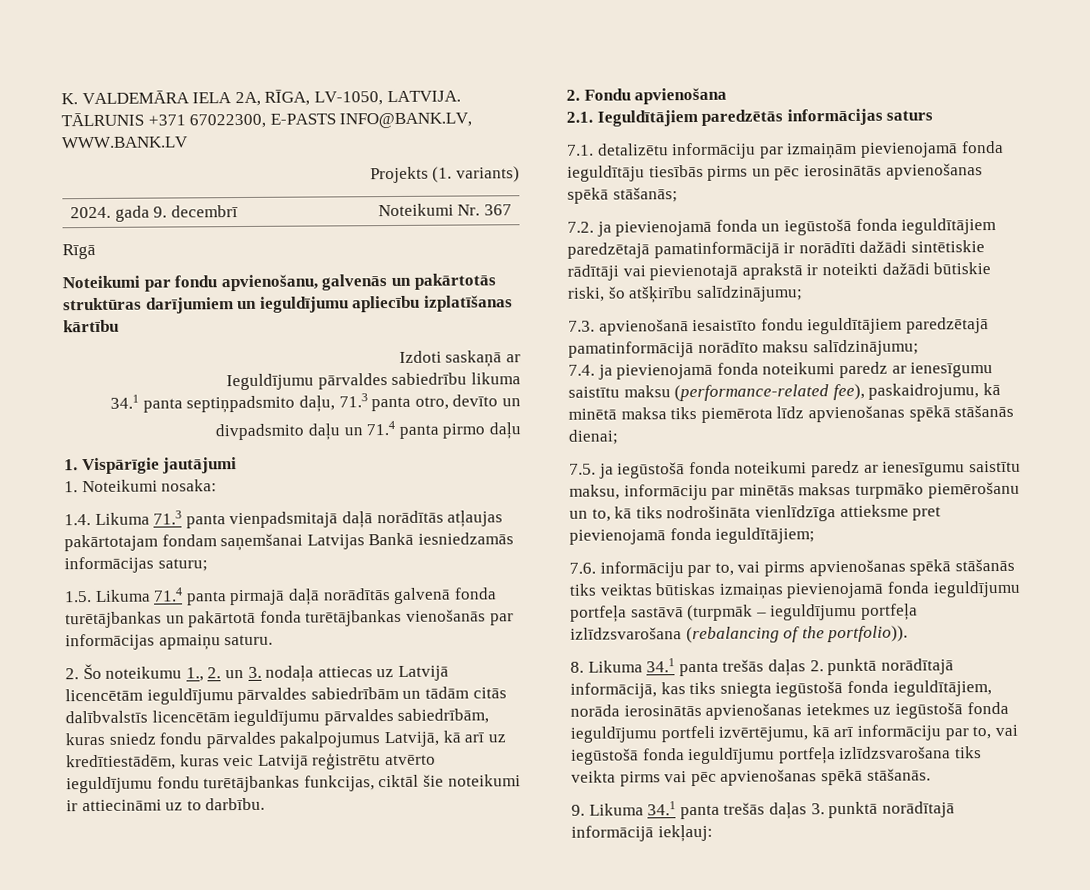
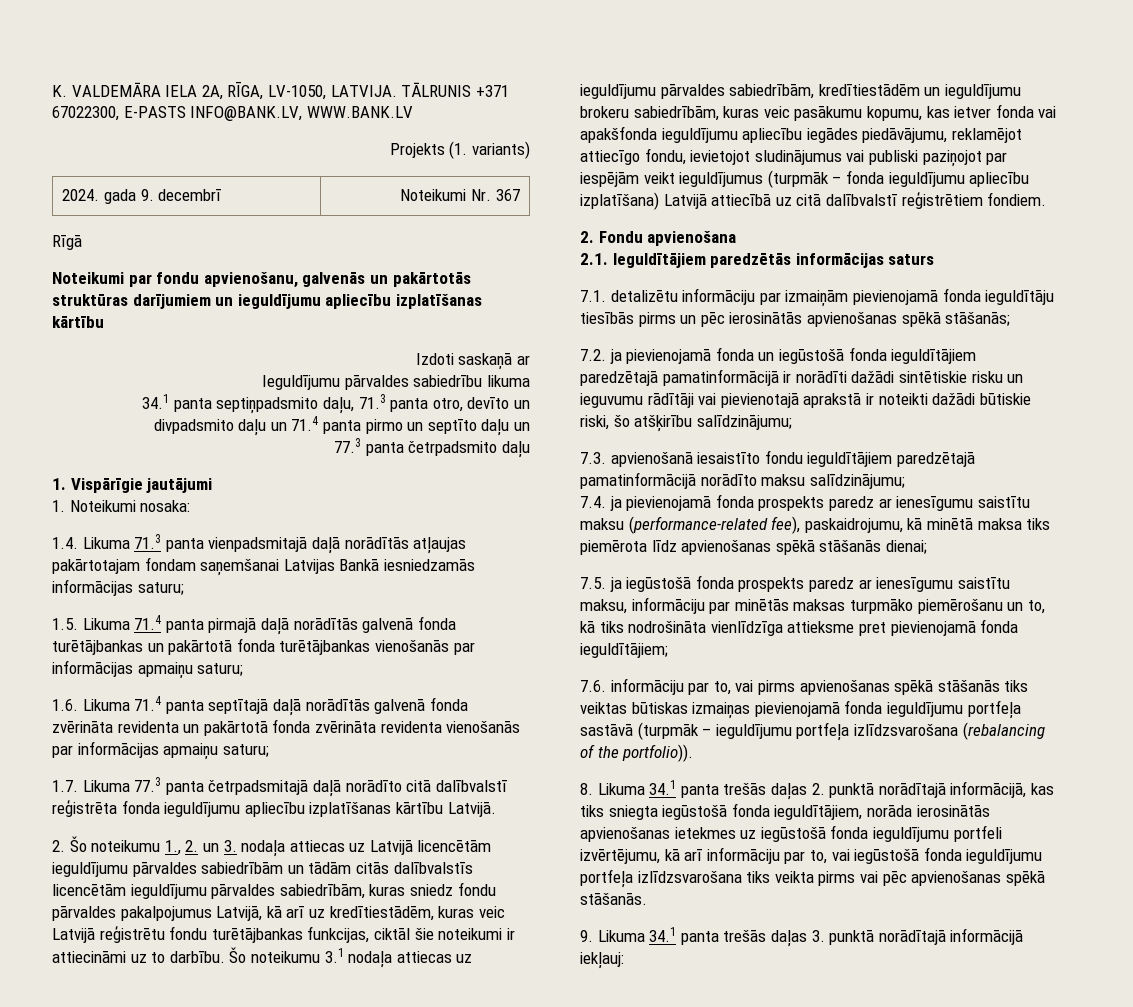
(486, 431) none -> [407,419,530,436] [334,438,498,456] un septīto daļu un // 77.3 panta četrpadsmito
[224,634,274,646] saturu. -> [197,663,244,676] [52,696,468,716] [52,719,521,736] [52,741,269,760] [52,777,507,797] [52,800,496,817] saturu; // 1.6. Likuma 71.4 panta septītajā daļā norādītās galvenā fonda zvērināta revidenta un pakārtotā fonda zvērināta revidenta vienošanās par informācijas apmaiņu saturu; // 1.7. Likuma 77.3 panta četrpadsmitajā daļā norādīto citā dalībvalstī reģistrēta fonda ieguldījumu apliecību izplatīšanas kārtību Latvijā.
[384,754,436,766] [66,776,153,794] atvērto ieguldījumu -> (165, 934) none
(266, 804) none -> [229,947,473,968] [580,84,1021,99] [580,104,1057,121] [580,126,1022,143] [580,148,1008,167] [580,170,1030,188] [580,192,1047,210] Šo noteikumu 3.1 nodaļa attiecas uz ieguldījumu pārvaldes sabiedrībām, kredītiestādēm un ieguldījumu brokeru sabiedrībām, kuras veic pasākumu kopumu, kas ietver fonda vai apakšfonda ieguldījumu apliecību iegādes piedāvājumu, reklamējot attiecīgo fondu, ievietojot sludinājumus vai publiski paziņojot par iespējām veikt ieguldījumus (turpmāk – fonda ieguldījumu apliecību izplatīšana) Latvijā attiecībā uz citā dalībvalstī reģistrētiem fondiem.
(985, 246) none -> [971,371,1024,383] [580,393,643,408] risku un ieguvumu
[762,362,836,375] noteikumi -> [758,496,825,511] prospekts
[734,461,808,474] noteikumi -> [738,577,805,592] prospekts

